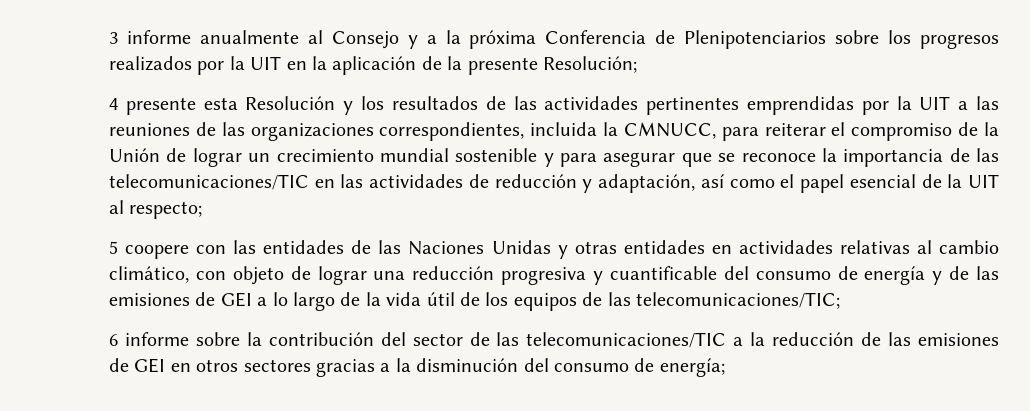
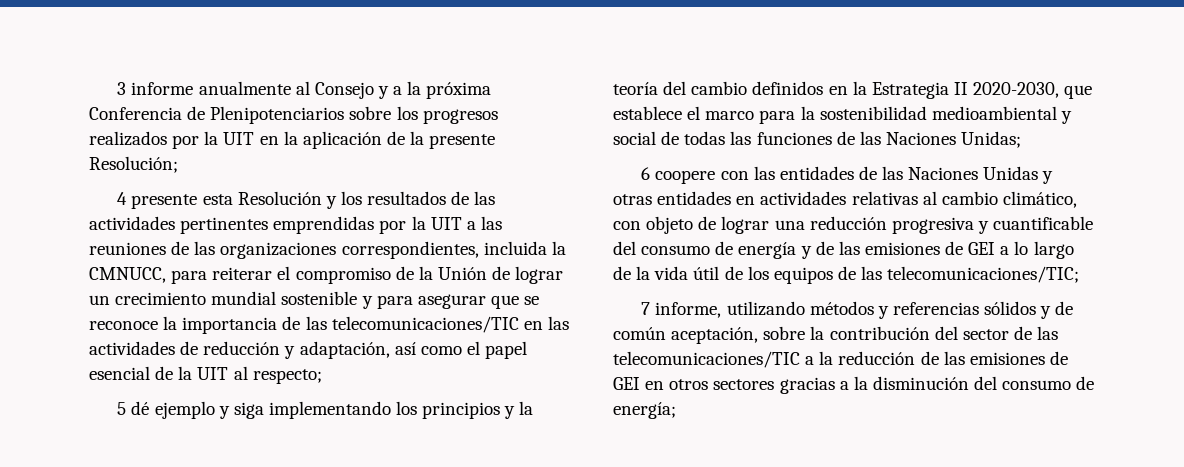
(118, 247) none -> [131,401,534,419] [613,81,1093,99] [613,106,1072,124] [613,131,1022,148] [641,167,651,180] dé ejemplo y siga implementando los principios y la teoría del cambio definidos en la Estrategia II 2020-2030, que establece el marco para la sostenibilidad medioambiental y social de todas las funciones de las Naciones Unidas; // 6
[109,332,189,346] 6 informe -> [641,301,1074,319] [613,327,759,344] 7 informe, utilizando métodos y referencias sólidos y de común aceptación,

